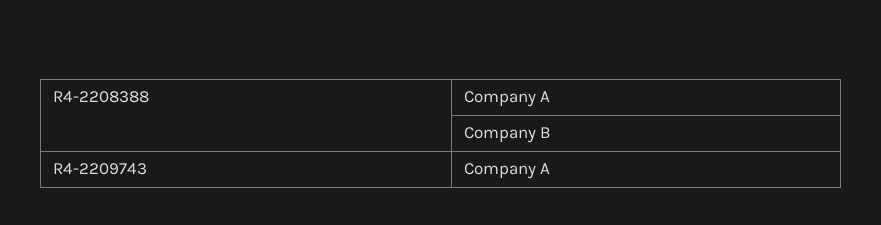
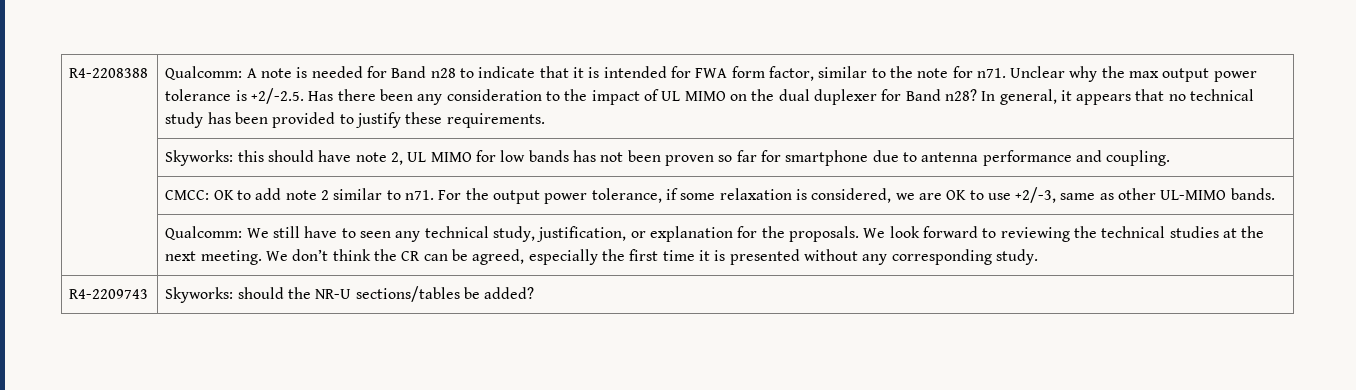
[463,91,551,107] [463,127,552,143] [52,163,147,175] [463,163,551,179] Company A // | Company B // R4-2209743 | Company A -> [165,66,1257,82] [165,88,1255,105] [165,112,545,128] [165,150,1171,166] [165,187,1275,204] [165,226,1265,242] [165,249,1038,265] [69,289,149,299] [165,286,535,303] Qualcomm: A note is needed for Band n28 to indicate that it is intended for FWA form factor, similar to the note for n71. Unclear why the max output power tolerance is +2/-2.5. Has there been any consideration to the impact of UL MIMO on the dual duplexer for Band n28? In general, it appears that no technical study has been provided to justify these requirements. // | Skyworks: this should have note 2, UL MIMO for low bands has not been proven so far for smartphone due to antenna performance and coupling. // | CMCC: OK to add note 2 similar to n71. For the output power tolerance, if some relaxation is considered, we are OK to use +2/-3, same as other UL-MIMO bands. // | Qualcomm: We still have to seen any technical study, justification, or explanation for the proposals. We look forward to reviewing the technical studies at the next meeting. We don’t think the CR can be agreed, especially the first time it is presented without any corresponding study. // R4-2209743 | Skyworks: should the NR-U sections/tables be added?

